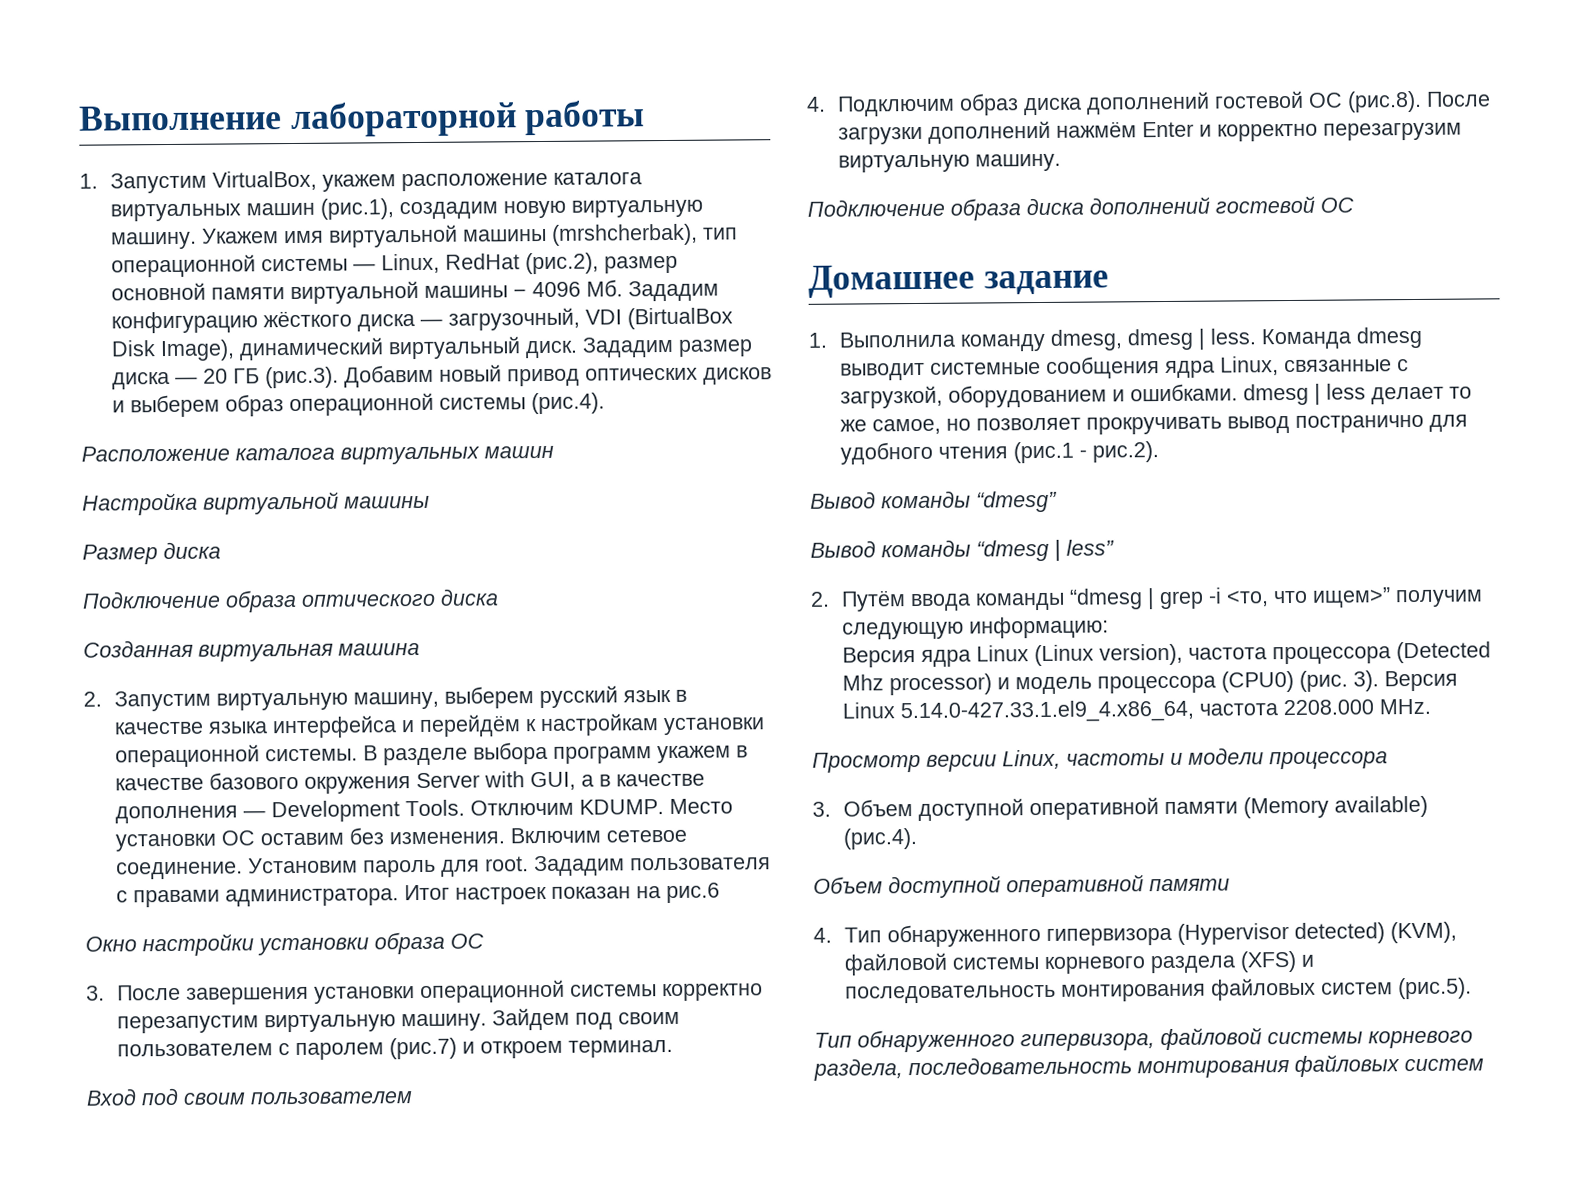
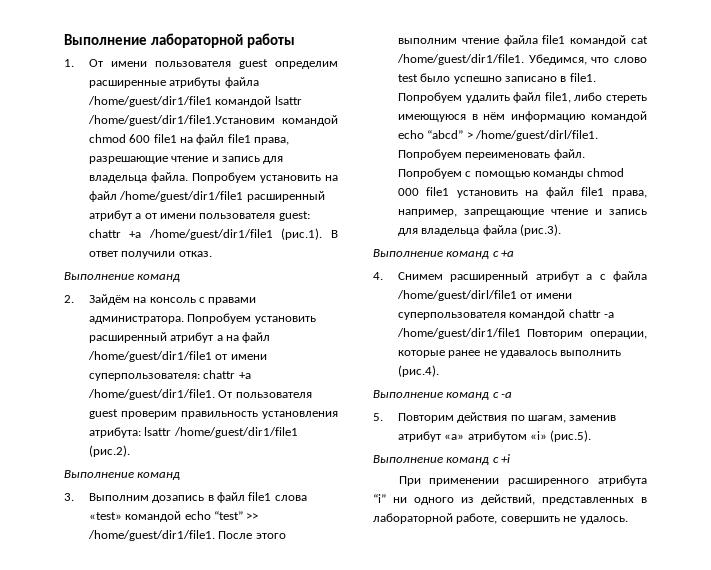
[110,170,643,194] [110,198,704,222] [111,223,739,250] [111,252,679,278] [111,279,720,305] [111,307,734,334] [111,336,754,362] [112,364,773,390] [112,392,606,418] [81,445,554,465] [82,491,430,516] [82,541,221,565] [82,588,499,613] [83,639,420,662] [83,685,688,712] [114,713,766,739] [115,741,749,768] [115,771,706,794] [115,798,734,824] [115,827,688,852] [116,855,772,880] [116,882,721,908] [85,931,484,957] [86,979,764,1005] [117,1007,681,1034] [117,1037,674,1061] [86,1087,413,1106] [806,90,1492,117] [838,120,1463,145] [838,153,1062,173] [807,195,1354,221] [808,264,1109,298] [808,326,1423,352] [840,356,1410,381] [840,383,1473,409] [840,414,1469,435] [840,441,1160,465] [810,490,1057,513] [810,539,1114,562] [810,587,1484,612] [842,616,1110,640] [842,641,1492,668] [842,670,1459,696] [842,698,1432,724] [812,747,1388,773] [812,795,1429,821] [843,828,918,850] [813,874,1230,899] [813,921,1458,948] [844,950,1315,976] [845,977,1473,1004] [814,1027,1473,1053] [813,1054,1484,1081] Запустим VirtualBox, укажем расположение каталога виртуальных машин (рис.1), создадим новую виртуальную машину. Укажем имя виртуальной машины (mrshcherbak), тип операционной системы — Linux, RedHat (рис.2), размер основной памяти виртуальной машины − 4096 Мб. Зададим конфигурацию жёсткого диска — загрузочный, VDI (BirtualBox Disk Image), динамический виртуальный диск. Зададим размер диска — 20 ГБ (рис.3). Добавим новый привод оптических дисков и выберем образ операционной системы (рис.4). // Расположение каталога виртуальных машин // Настройка виртуальной машины // Размер диска // Подключение образа оптического диска // Созданная виртуальная машина // 2. Запустим виртуальную машину, выберем русский язык в качестве языка интерфейса и перейдём к настройкам установки операционной системы. В разделе выбора программ укажем в качестве базового окружения Server with GUI, а в качестве дополнения — Development Tools. Отключим KDUMP. Место установки ОС оставим без изменения. Включим сетевое соединение. Установим пароль для root. Зададим пользователя с правами администратора. Итог настроек показан на рис.6 // Окно настройки установки образа ОС // 3. После завершения установки операционной системы корректно перезапустим виртуальную машину. Зайдем под своим пользователем с паролем (рис.7) и откроем терминал. // Вход под своим пользователем // 4. Подключим образ диска дополнений гостевой ОС (рис.8). После загрузки дополнений нажмём Enter и корректно перезагрузим виртуальную машину. // Подключение образа диска дополнений гостевой ОС // Домашнее задание // 1. Выполнила команду dmesg, dmesg | less. Команда dmesg выводит системные сообщения ядра Linux, связанные с загрузкой, оборудованием и ошибками. dmesg | less делает то же самое, но позволяет прокручивать вывод постранично для удобного чтения (рис.1 - рис.2). // Вывод команды “dmesg” // Вывод команды “dmesg | less” // 2. Путём ввода команды “dmesg | grep -i <то, что ищем>” получим следующую информацию: // Версия ядра Linux (Linux version), частота процессора (Detected Mhz processor) и модель процессора (CPU0) (рис. 3). Версия Linux 5.14.0-427.33.1.el9_4.x86_64, частота 2208.000 MHz. // Просмотр версии Linux, частоты и модели процессора // 3. Объем доступной оперативной памяти (Memory available) (рис.4). // Объем доступной оперативной памяти // 4. Тип обнаруженного гипервизора (Hypervisor detected) (KVM), файловой системы корневого раздела (XFS) и последовательность монтирования файловых систем (рис.5). // Тип обнаруженного гипервизора, файловой системы корневого раздела, последовательность монтирования файловых систем -> [88,59,338,69] [88,77,259,88] [87,96,302,107] [87,115,338,126] [88,134,290,145] [88,156,284,164] [88,172,338,183] [88,191,325,202] [88,210,310,221] [88,228,338,240] [88,251,212,259] [64,272,181,282] [64,294,257,305] [88,313,316,324] [88,332,271,343] [87,351,267,362] [88,370,251,381] [87,389,312,400] [88,409,338,419] [88,427,298,438] [88,445,130,457] [64,470,181,480] [64,492,307,503] [88,511,259,522] [87,530,286,541] [397,35,648,46] [396,54,647,65] [397,73,596,84] [397,92,647,103] [397,111,647,122] [397,130,599,141] [397,149,585,160] [397,168,625,179] [397,187,647,198] [397,209,647,217] [397,224,562,236] [373,249,515,259] [373,271,647,282] [396,290,572,301] [397,309,615,320] [396,328,647,339] [397,350,622,358] [397,365,439,377] [373,390,513,400] [373,412,617,423] [397,430,592,442] [373,454,511,465] [398,475,647,486] [373,494,647,505] [373,513,628,524] От имени пользователя guest определим расширенные атрибуты файла /home/guest/dir1/file1 командой lsattr /home/guest/dir1/file1.Установим командой chmod 600 file1 на файл file1 права, разрешающие чтение и запись для владельца файла. Попробуем установить на файл /home/guest/dir1/file1 расширенный атрибут a от имени пользователя guest: chattr +a /home/guest/dir1/file1 (рис.1). В ответ получили отказ. // Выполнение команд // 2. Зайдём на консоль с правами администратора. Попробуем установить расширенный атрибут a на файл /home/guest/dir1/file1 от имени суперпользователя: chattr +a /home/guest/dir1/file1. От пользователя guest проверим правильность установления атрибута: lsattr /home/guest/dir1/file1 (рис.2). // Выполнение команд // 3. Выполним дозапись в файл file1 слова «test» командой echo “test” >> /home/guest/dir1/file1. После этого выполним чтение файла file1 командой cat /home/guest/dir1/file1. Убедимся, что слово test было успешно записано в file1. Попробуем удалить файл file1, либо стереть имеющуюся в нём информацию командой echo “abcd” > /home/guest/dirl/file1. Попробуем переименовать файл. Попробуем с помощью команды chmod 000 file1 установить на файл file1 права, например, запрещающие чтение и запись для владельца файла (рис.3). // Выполнение команд с +a // 4. Снимем расширенный атрибут a с файла /home/guest/dirl/file1 от имени суперпользователя командой chattr -a /home/guest/dir1/file1 Повторим операции, которые ранее не удавалось выполнить (рис.4). // Выполнение команд с -a // 5. Повторим действия по шагам, заменив атрибут «a» атрибутом «i» (рис.5). // Выполнение команд с +i // При применении расширенного атрибута “i” ни одного из действий, представленных в лабораторной работе, совершить не удалось.

